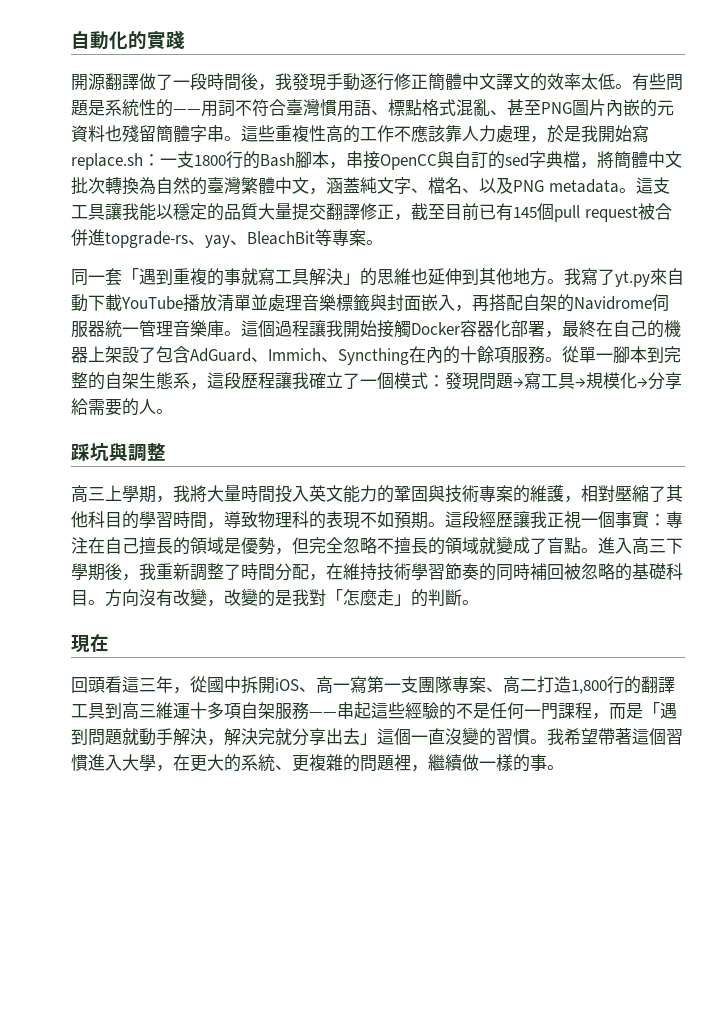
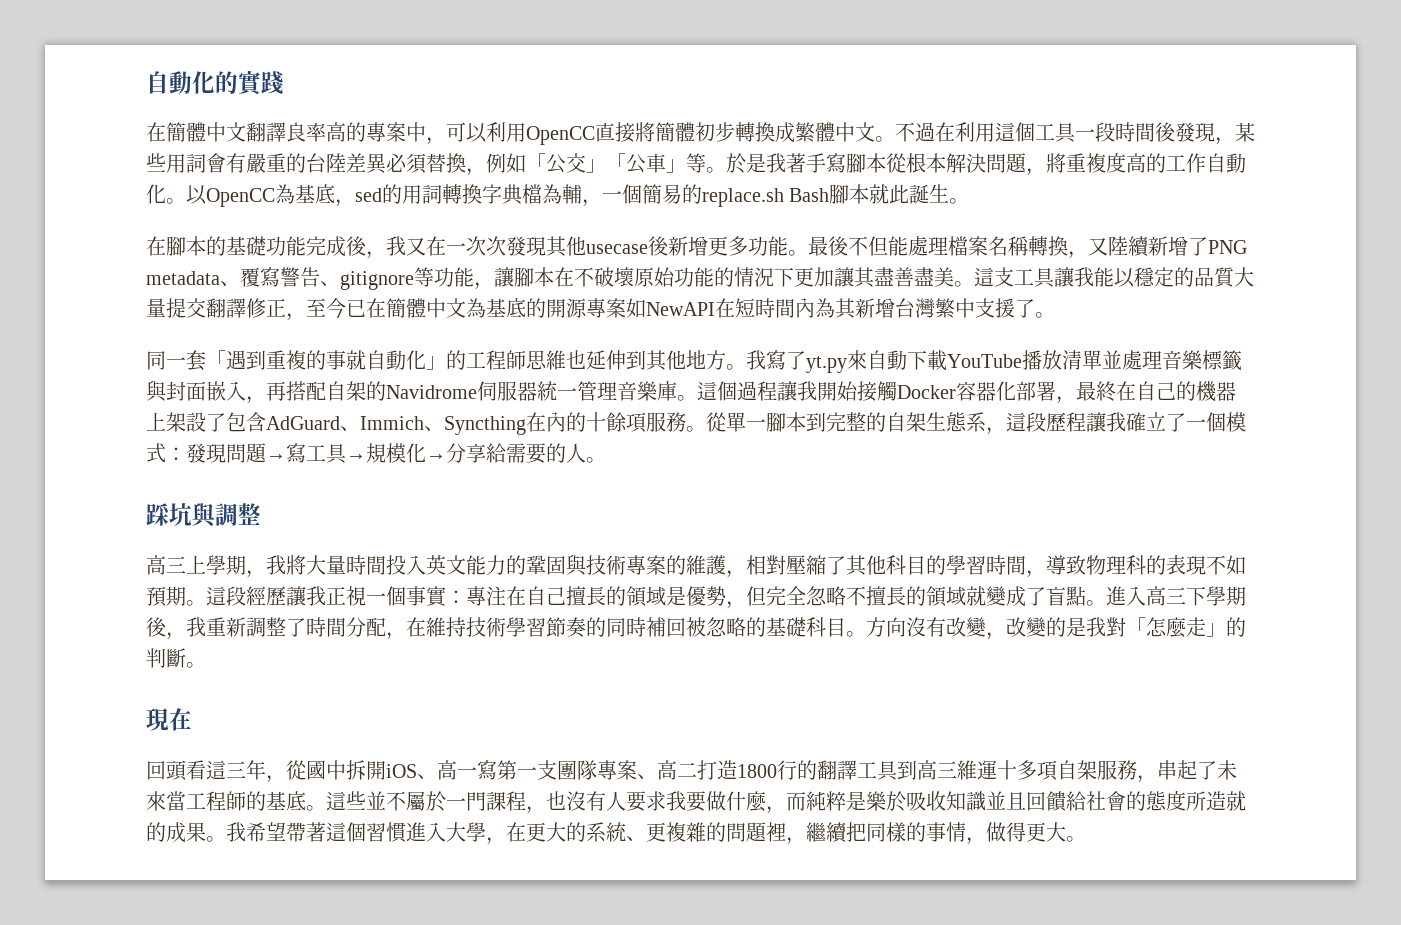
[71,73,683,91] [71,99,674,117] [71,125,649,143] [71,151,682,170] [71,177,619,195] 開源翻譯做了一段時間後，我發現手動逐行修正簡體中文譯文的效率太低。有些問題是系統性的——用詞不符合臺灣慣用語、標點格式混亂、甚至PNG圖片內嵌的元資料也殘留簡體字串。這些重複性高的工作不應該靠人力處理，於是我開始寫replace.sh：一支1800行的Bash腳本，串接OpenCC與自訂的sed字典檔，將簡體中文批次轉換為自然的臺灣繁體中文，涵蓋純文字、檔名、以及PNG metadata -> [146,122,1255,145] [146,152,1246,176] [146,184,970,207] [146,236,1247,259] [146,267,954,290] 在簡體中文翻譯良率高的專案中，可以利用OpenCC直接將簡體初步轉換成繁體中文。不過在利用這個工具一段時間後發現，某些用詞會有嚴重的台陸差異必須替換，例如「公交」「公車」等。於是我著手寫腳本從根本解決問題，將重複度高的工作自動化。以OpenCC為基底，sed的用詞轉換字典檔為輔，一個簡易的replace.sh Bash腳本就此誕生。 // 在腳本的基礎功能完成後，我又在一次次發現其他usecase後新增更多功能。最後不但能處理檔案名稱轉換，又陸續新增了PNG metadata、覆寫警告、gitignore等功能，讓腳本在不破壞原始功能的情況下更加讓其盡善盡美
[411,203,672,222] [71,229,366,248] 截至目前已有145個pull request被合併進topgrade-rs、yay、BleachBit等專案 -> [306,298,1035,319] 至今已在簡體中文為基底的開源專案如NewAPI在短時間內為其新增台灣繁中支援了
[258,268,377,286] 寫工具解決」的 -> [366,350,526,370] 自動化」的工程師
[571,680,607,694] 1,800 -> [737,764,777,778] 1800
[309,702,677,720] [71,727,530,746] ——串起這些經驗的不是任何一門課程，而是「遇到問題就動手解決，解決完就分享出去」這個一直沒變的習慣 -> [1137,760,1237,783] [146,790,1246,814] [146,822,206,843] ，串起了未來當工程師的基底。這些並不屬於一門課程，也沒有人要求我要做什麼，而純粹是樂於吸收知識並且回饋給社會的態度所造就的成果
[462,754,547,772] 做一樣的事 -> [846,822,1066,845] 把同樣的事情，做得更大

